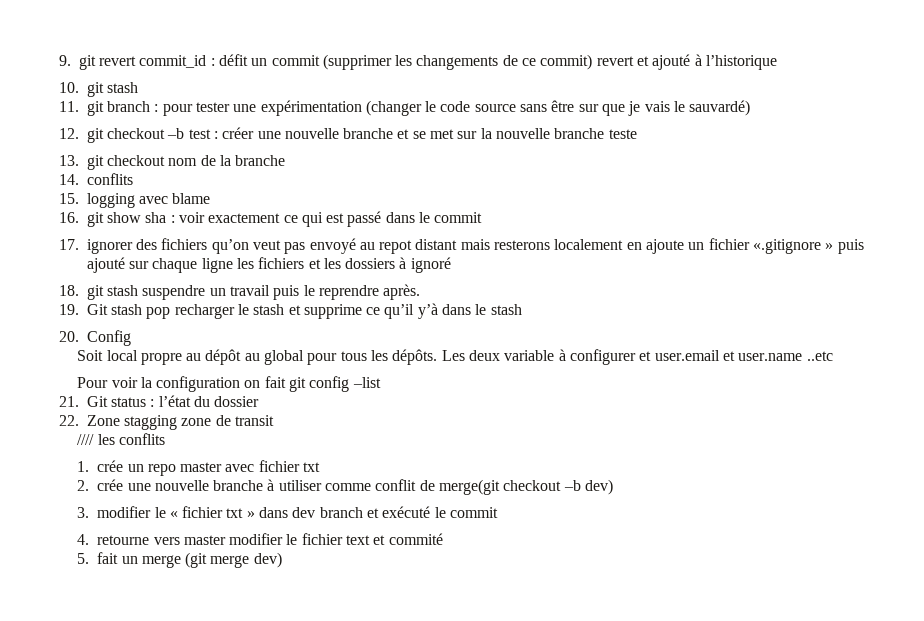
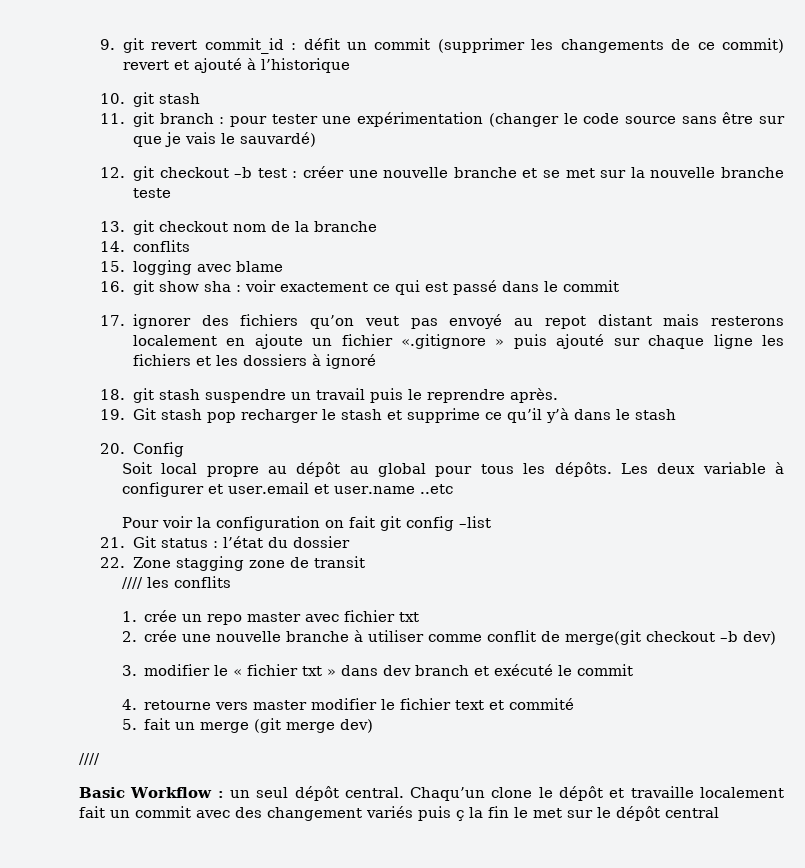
(282, 560) none -> [79,753,100,765] [79,786,785,801] [79,806,719,821] // //// // Basic Workflow : un seul dépôt central. Chaqu’un clone le dépôt et travaille localement fait un commit avec des changement variés puis ç la fin le met sur le dépôt central

